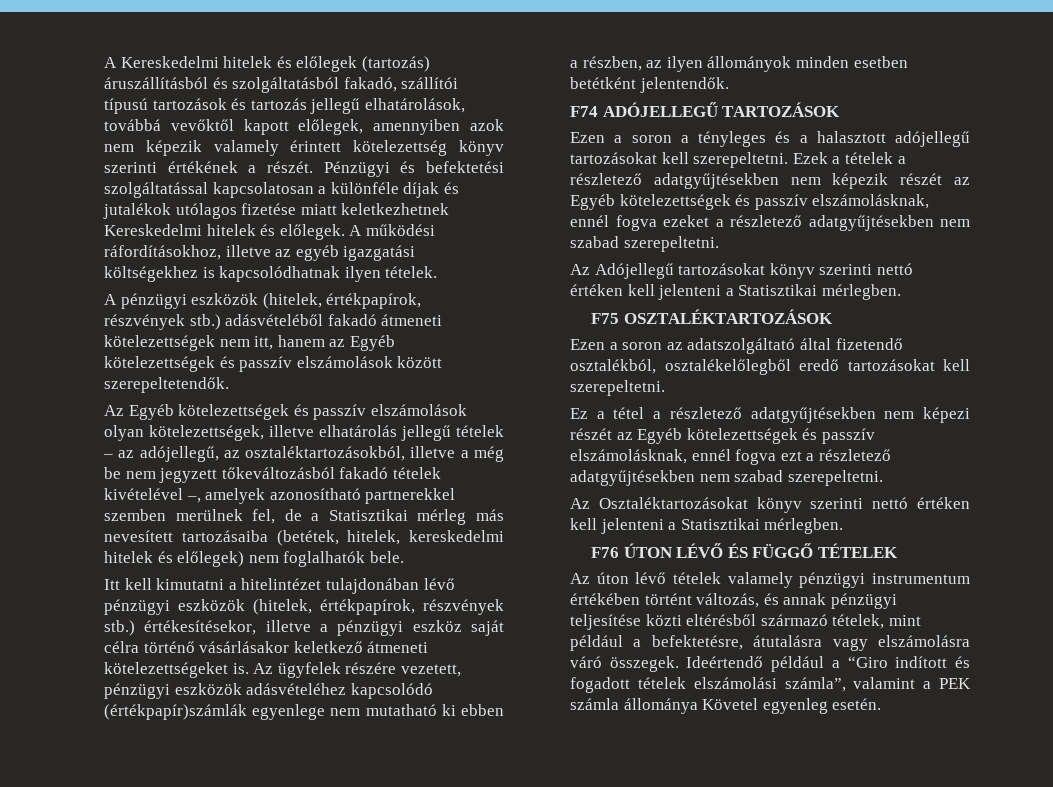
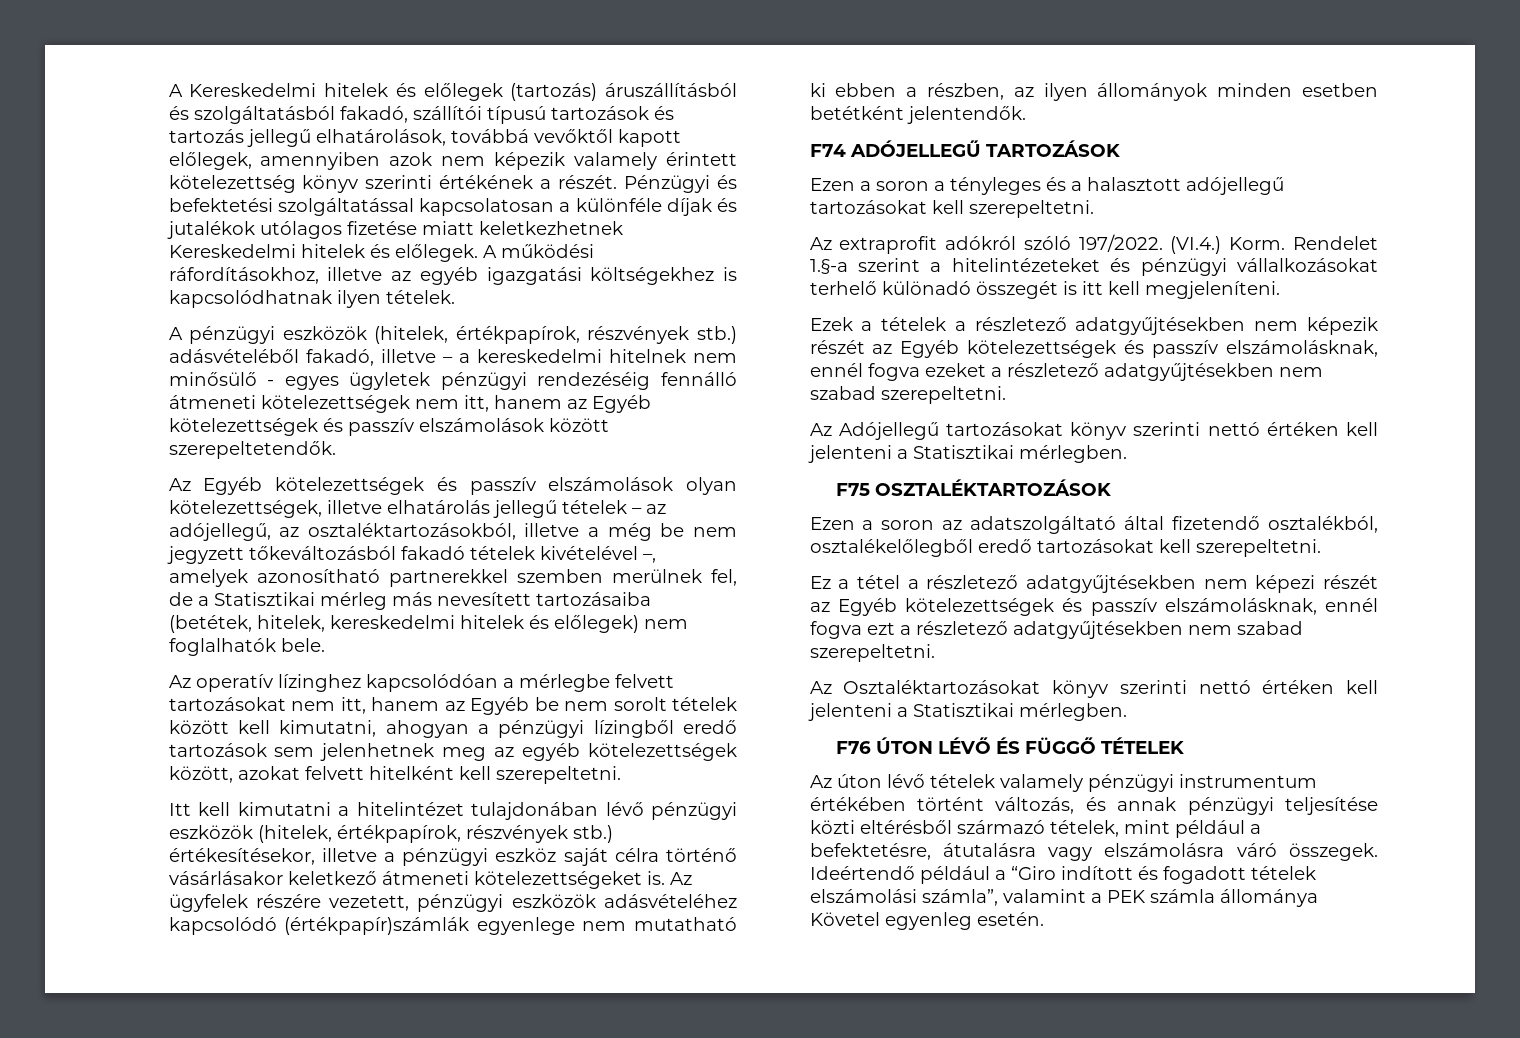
[327,314,377,326] fakadó -> [305,349,737,366] [168,372,737,390] fakadó, illetve – a kereskedelmi hitelnek nem minősülő - egyes ügyletek pénzügyi rendezéséig fennálló
(404, 557) none -> [168,674,674,692] [168,697,737,715] [168,720,737,738] [168,743,737,761] [168,766,621,784] // Az operatív lízinghez kapcsolódóan a mérlegbe felvett tartozásokat nem itt, hanem az Egyéb be nem sorolt tételek között kell kimutatni, ahogyan a pénzügyi lízingből eredő tartozások sem jelenhetnek meg az egyéb kötelezettségek között, azokat felvett hitelként kell szerepeltetni.
(789, 160) none -> [809,234,1378,254] [809,258,1378,276] [809,281,1280,299] // Az extraprofit adókról szóló 197/2022. (VI.4.) Korm. Rendelet 1.§-a szerint a hitelintézeteket és pénzügyi vállalkozásokat terhelő különadó összegét is itt kell megjeleníteni. //

